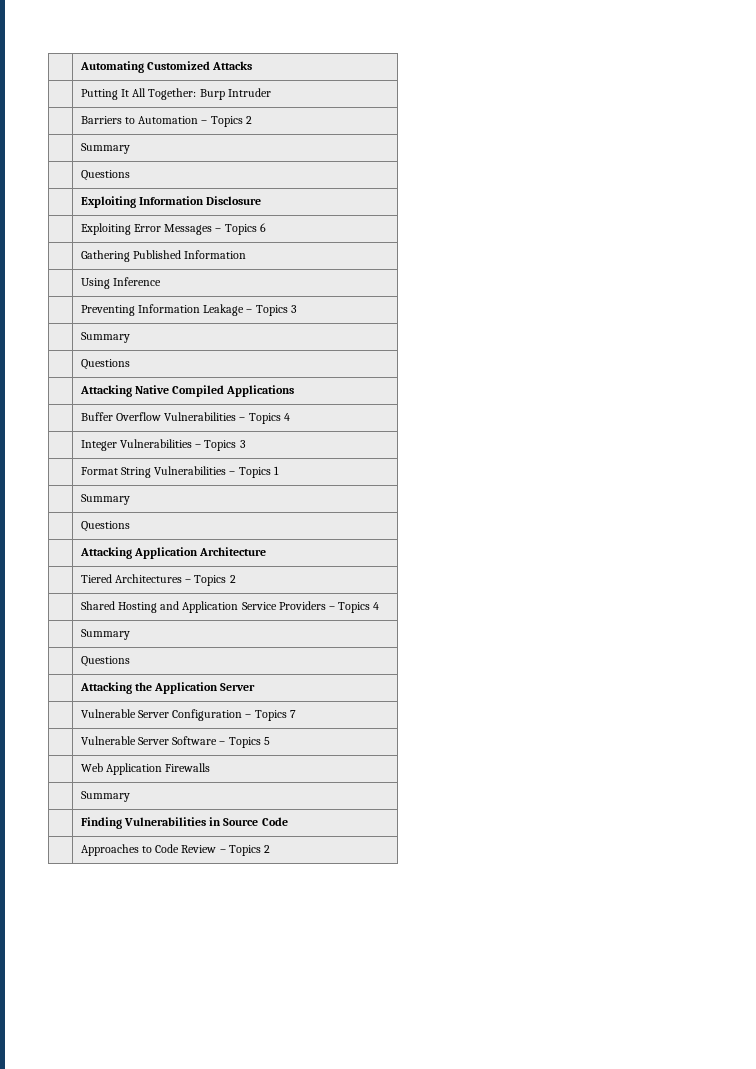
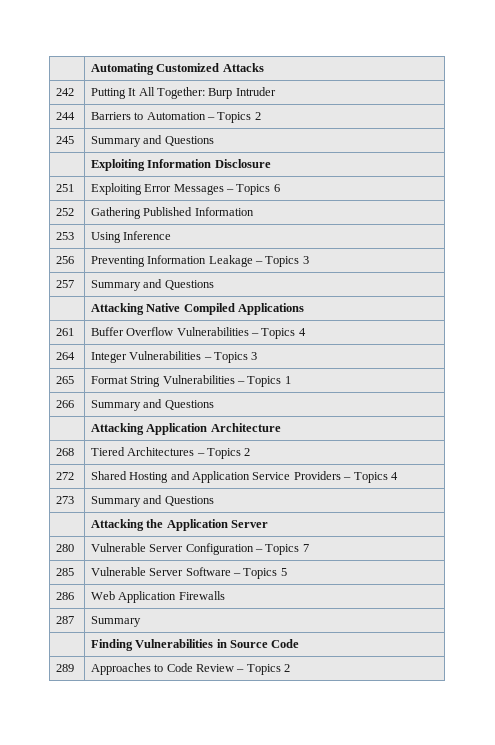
(253, 65) none -> [55,88,74,96] 242
(271, 92) none -> [55,112,75,120] 244
[81,143,131,154] | Summary // | -> [55,136,74,144] [90,135,163,147] 245 | Summary and
(262, 200) none -> [55,184,74,192] 251
(266, 227) none -> [55,208,74,216] 252
(247, 254) none -> [55,232,74,240] 253
(162, 281) none -> [55,256,74,264] 256
[81,332,131,343] | Summary // | -> [55,280,74,288] [90,279,163,291] 257 | Summary and
(295, 391) none -> [55,328,74,336] 261
(290, 417) none -> [55,352,75,360] 264
(246, 444) none -> [55,376,74,384] 265
[81,494,131,505] | Summary // | -> [55,400,74,408] [90,399,163,411] 266 | Summary and
(267, 551) none -> [55,448,74,456] 268
(236, 579) none -> [55,472,74,480] 272
[81,629,131,640] | Summary // | -> [55,496,74,504] [90,495,163,507] 273 | Summary and
(256, 687) none -> [55,544,74,552] 280
(296, 714) none -> [55,568,74,576] 285
(270, 741) none -> [55,592,74,600] 286
(211, 767) none -> [55,616,74,624] 287
(288, 821) none -> [55,664,74,672] 289

